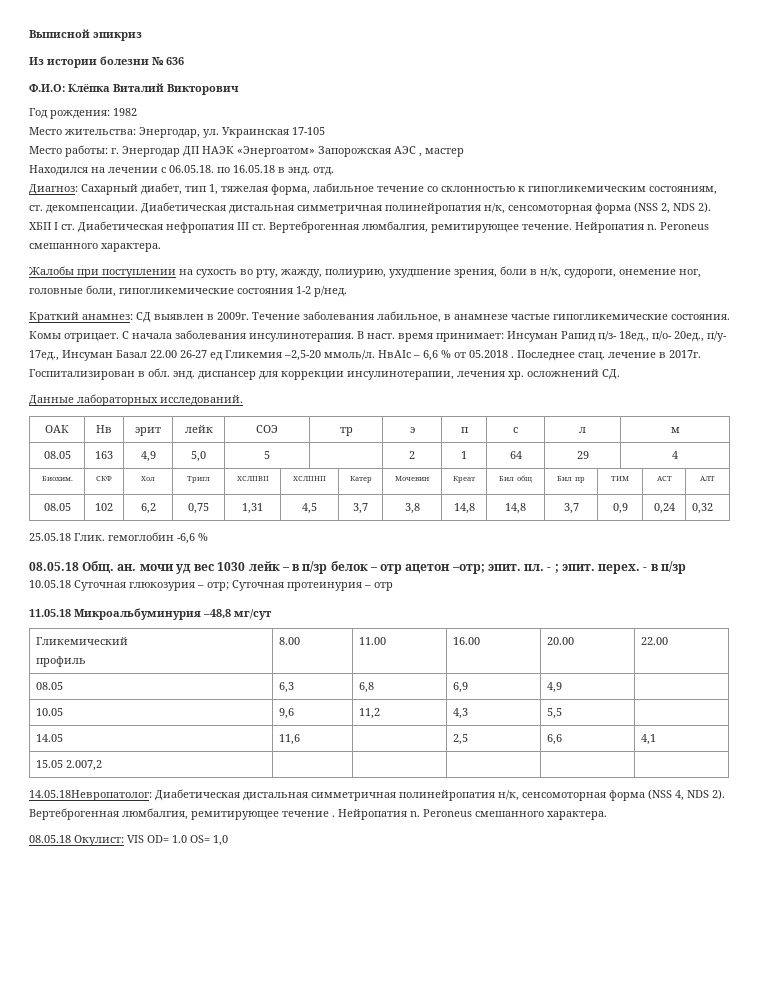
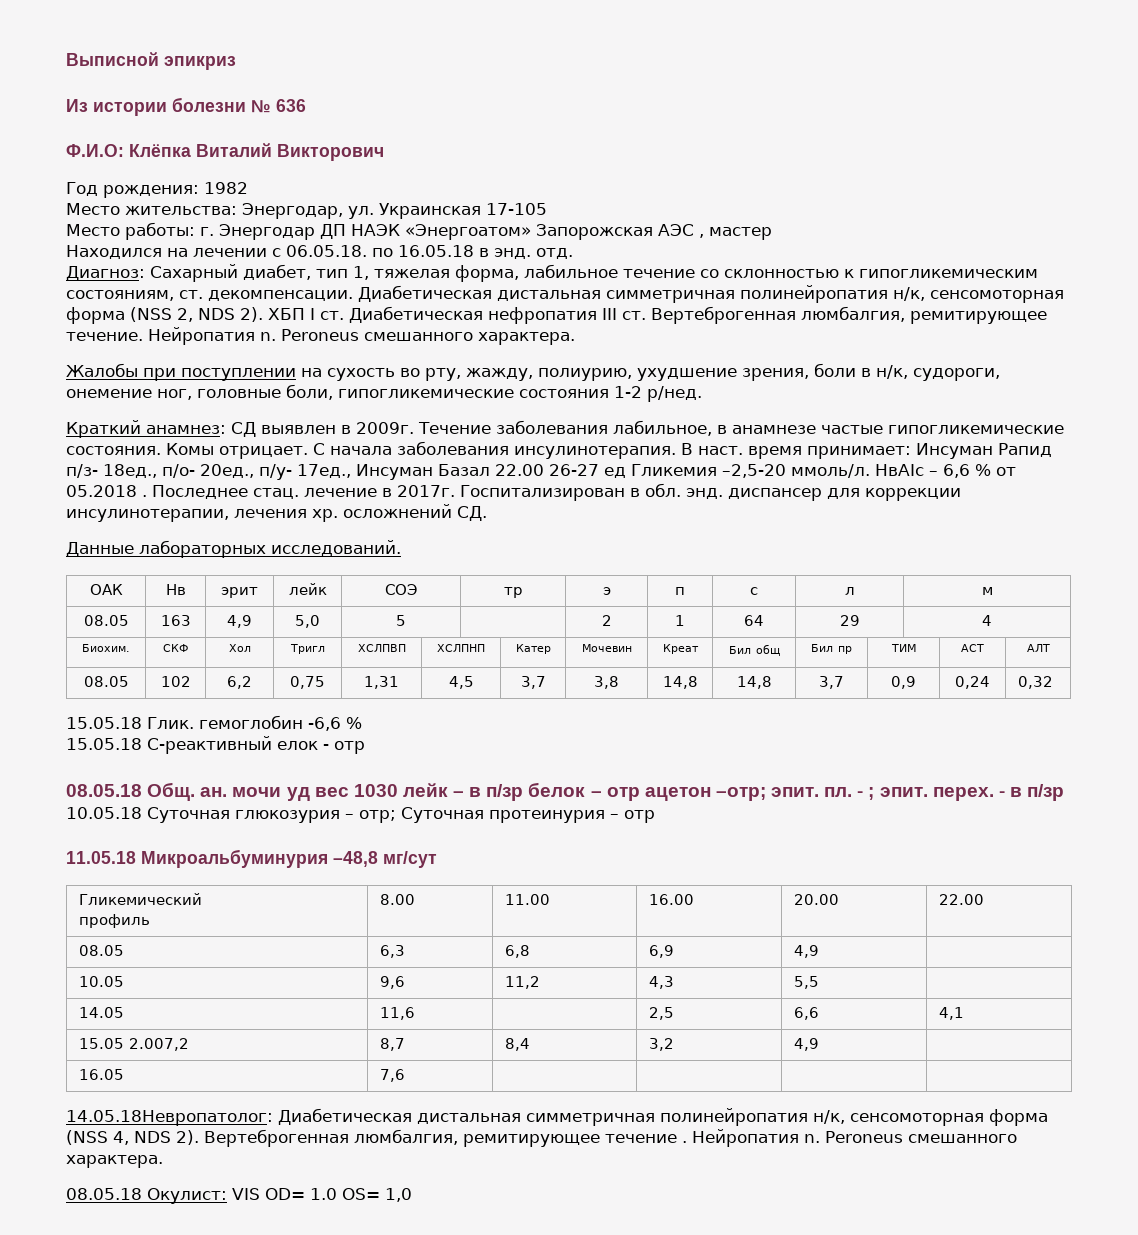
[29,533,71,541] 25.05.18 -> [66,717,142,729] 15.05.18
(208, 537) none -> [66,736,365,754] // 15.05.18 С-реактивный елок - отр
(102, 765) none -> [380,1038,406,1051] [505,1038,531,1051] [649,1038,675,1051] [794,1038,820,1051] [79,1069,125,1080] [380,1069,406,1082] 8,7 | 8,4 | 3,2 | 4,9 | // 16.05 | 7,6

